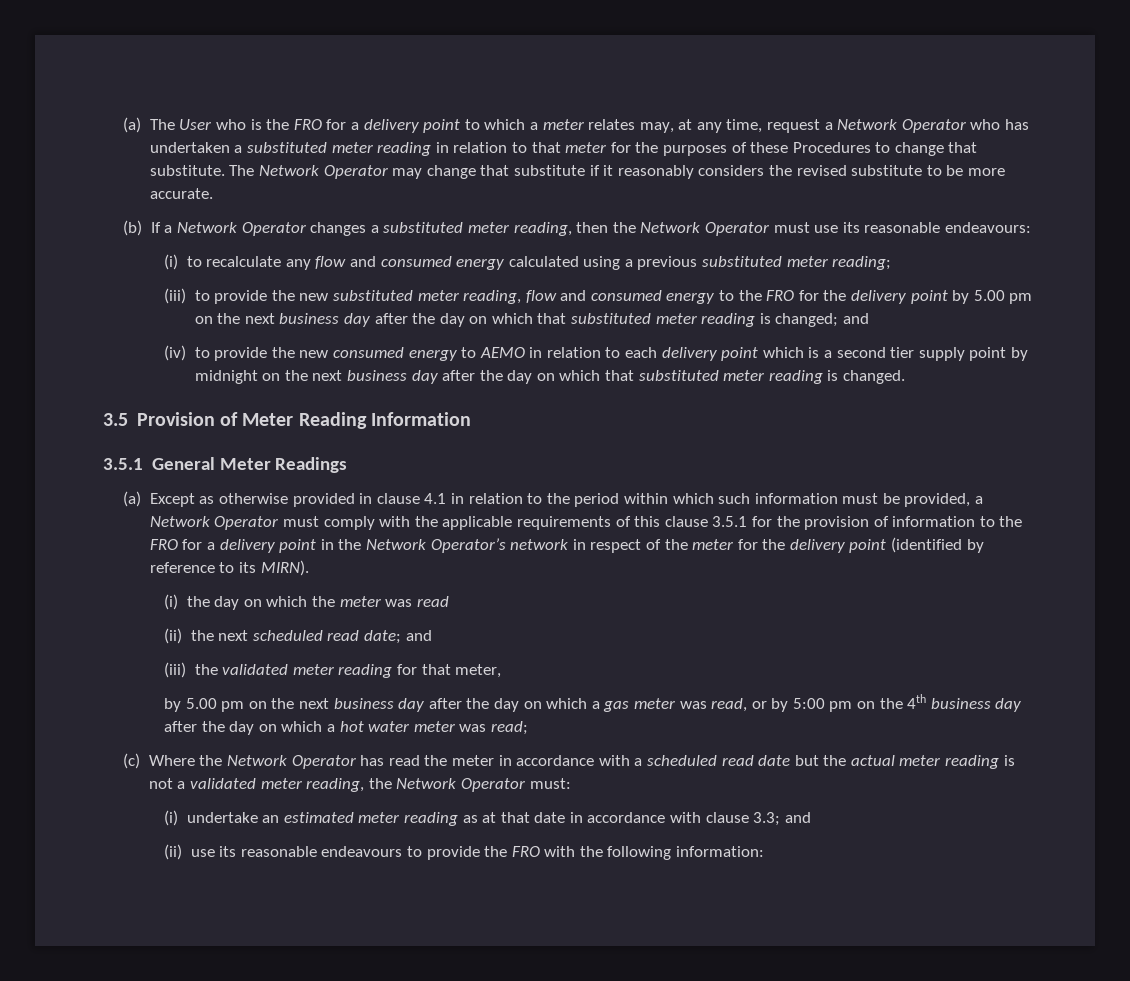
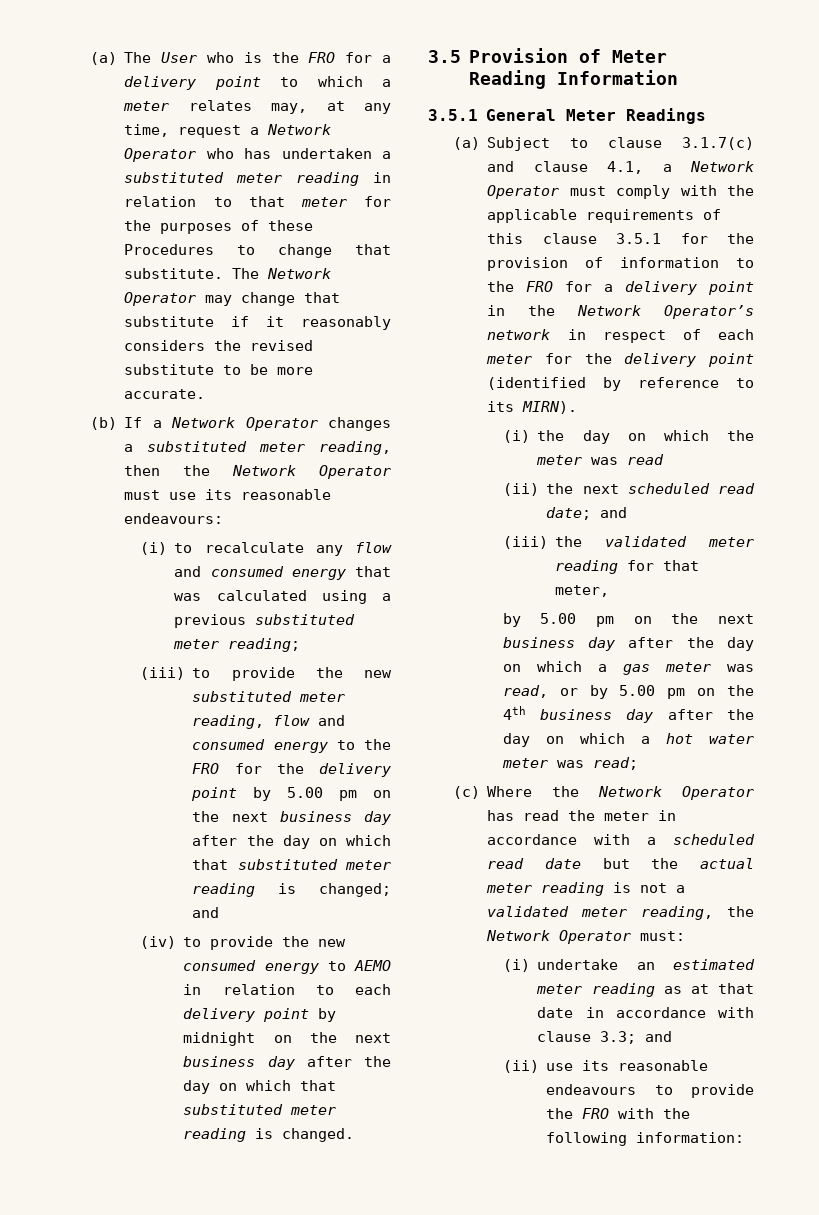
(505, 264) none -> [355,566,391,577] [174,593,202,601] that was
[762,347,1007,361] which is a second tier supply point -> (310, 1015) none
[149,493,971,507] Except as otherwise provided in clause 4.1 in relation to the period within which such information must be provided, -> [487,137,754,151] [487,161,644,174] Subject to clause 3.1.7(c) and clause 4.1,
[664,539,688,550] the -> [718,329,754,340] each
[792,698,825,709] 5:00 -> [619,685,656,696] 5.00

